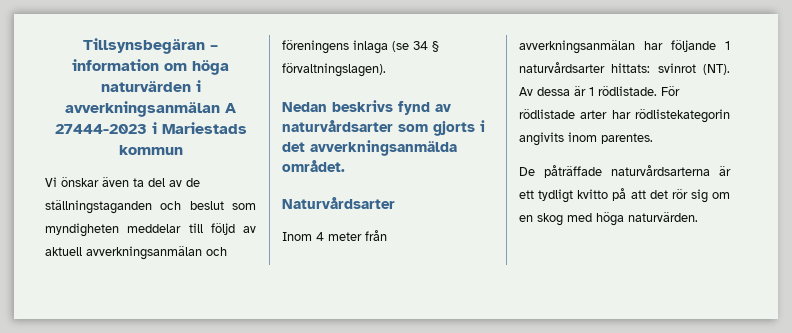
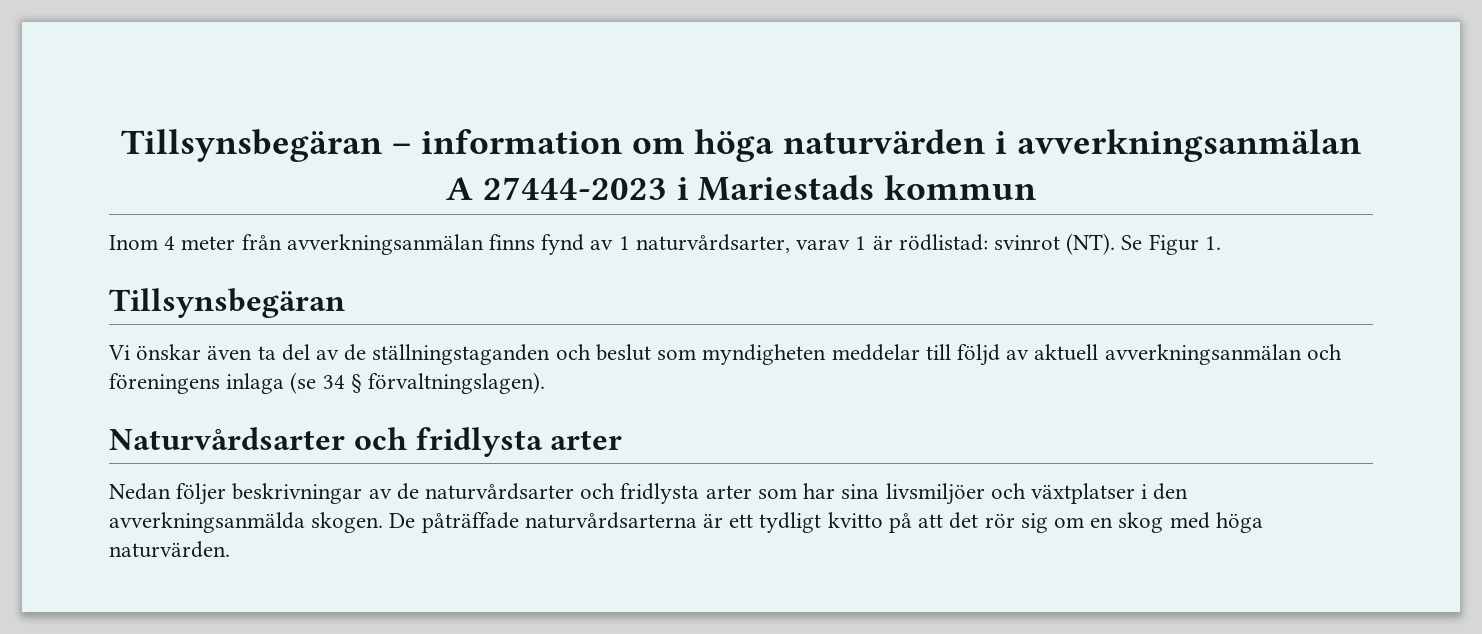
(183, 150) none -> [109,233,1221,255] [109,288,345,318] // Inom 4 meter från avverkningsanmälan finns fynd av 1 naturvårdsarter, varav 1 är rödlistad: svinrot (NT). Se Figur 1. // Tillsynsbegäran
[282,100,451,115] [282,120,485,136] [282,140,457,156] [282,160,345,172] [282,197,395,209] [282,230,387,241] [519,40,730,54] [519,62,730,75] [519,86,680,96] [519,109,730,123] [519,132,653,146] Nedan beskrivs fynd av naturvårdsarter som gjorts i det avverkningsanmälda området. // Naturvårdsarter // Inom 4 meter från avverkningsanmälan har följande 1 naturvårdsarter hittats: svinrot (NT). Av dessa är 1 rödlistade. För rödlistade arter har rödlistekategorin angivits inom parentes. // -> [109,427,623,457] [109,483,1189,505] [109,512,384,533] Naturvårdsarter och fridlysta arter // Nedan följer beskrivningar av de naturvårdsarter och fridlysta arter som har sina livsmiljöer och växtplatser i den avverkningsanmälda skogen.

